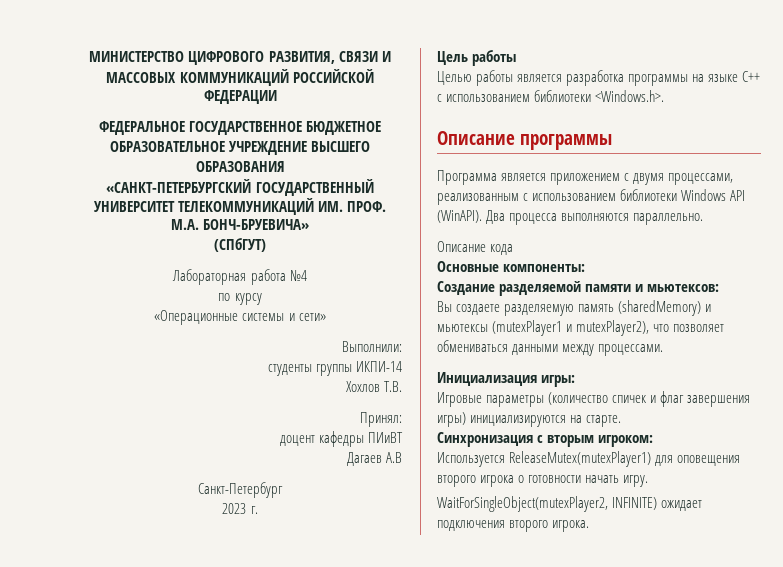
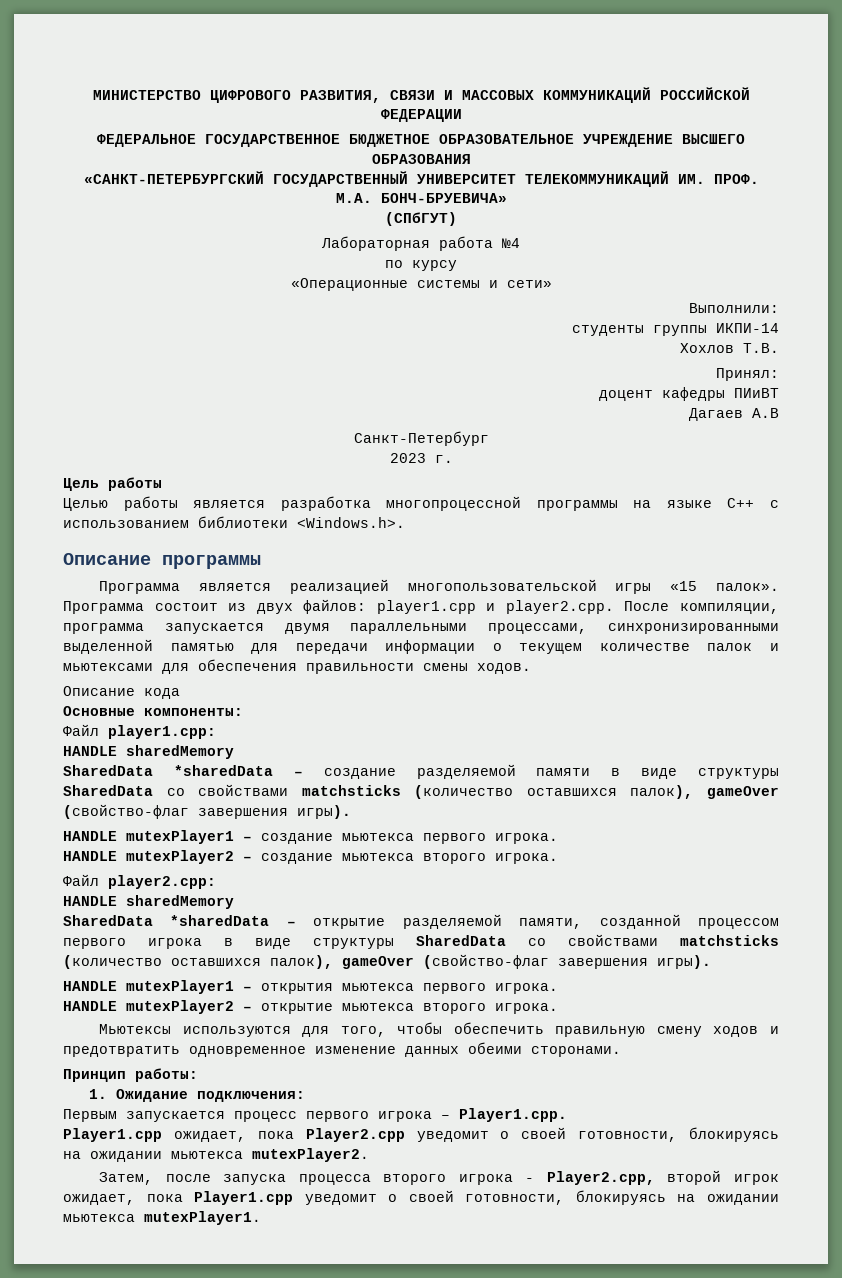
(625, 78) none -> [386,496,522,511] многопроцессной
[550,173,734,185] [437,189,746,205] [437,210,704,225] [437,241,514,255] [437,261,586,272] [437,281,720,296] [437,300,712,316] [437,320,725,336] [437,340,664,356] [437,372,576,387] [437,391,751,407] [437,412,622,427] [437,432,654,447] [437,451,741,467] [437,475,649,487] [437,496,703,512] [437,520,590,532] приложением с двумя процессами, реализованным с использованием библиотеки Windows API (WinAPI). Два процесса выполняются параллельно. // Описание кода // Основные компоненты: // Создание разделяемой памяти и мьютексов: // Вы создаете разделяемую память (sharedMemory) и мьютексы (mutexPlayer1 и mutexPlayer2), что позволяет обмениваться данными между процессами. // Инициализация игры: // Игровые параметры (количество спичек и флаг завершения игры) инициализируются на старте. // Синхронизация с вторым игроком: // Используется ReleaseMutex(mutexPlayer1) для оповещения второго игрока о готовности начать игру. // WaitForSingleObject(mutexPlayer2, INFINITE) ожидает подключения второго игрока. -> [289,579,779,594] [63,599,779,614] [63,623,779,634] [63,639,779,654] [63,659,531,674] [63,686,180,699] [63,706,243,716] [63,724,216,739] [63,745,234,759] [63,764,779,779] [63,784,779,799] [63,804,351,819] [63,830,558,844] [63,850,558,864] [63,874,216,889] [63,895,234,909] [63,914,780,929] [63,934,779,949] [63,954,711,969] [63,980,558,994] [63,1000,558,1014] [99,1022,779,1037] [63,1042,621,1057] [63,1068,198,1082] [89,1089,305,1102] [63,1108,567,1122] [63,1127,779,1142] [63,1148,369,1162] [99,1170,779,1185] [63,1190,779,1205] [63,1211,261,1225] реализацией многопользовательской игры «15 палок». Программа состоит из двух файлов: player1.cpp и player2.cpp. После компиляции, программа запускается двумя параллельными процессами, синхронизированными выделенной памятью для передачи информации о текущем количестве палок и мьютексами для обеспечения правильности смены ходов. // Описание кода // Основные компоненты: // Файл player1.cpp: // HANDLE sharedMemory // SharedData *sharedData – создание разделяемой памяти в виде структуры SharedData со свойствами matchsticks (количество оставшихся палок), gameOver (свойство-флаг завершения игры). // HANDLE mutexPlayer1 – создание мьютекса первого игрока. // HANDLE mutexPlayer2 – создание мьютекса второго игрока. // Файл player2.cpp: // HANDLE sharedMemory // SharedData *sharedData – открытие разделяемой памяти, созданной процессом первого игрока в виде структуры SharedData со свойствами matchsticks (количество оставшихся палок), gameOver (свойство-флаг завершения игры). // HANDLE mutexPlayer1 – открытия мьютекса первого игрока. // HANDLE mutexPlayer2 – открытие мьютекса второго игрока. // Мьютексы используются для того, чтобы обеспечить правильную смену ходов и предотвратить одновременное изменение данных обеими сторонами. // Принцип работы: // 1. Ожидание подключения: // Первым запускается процесс первого игрока – Player1.cpp. // Player1.cpp ожидает, пока Player2.cpp уведомит о своей готовности, блокируясь на ожидании мьютекса mutexPlayer2. // Затем, после запуска процесса второго игрока - Player2.cpp, второй игрок ожидает, пока Player1.cpp уведомит о своей готовности, блокируясь на ожидании мьютекса mutexPlayer1.

